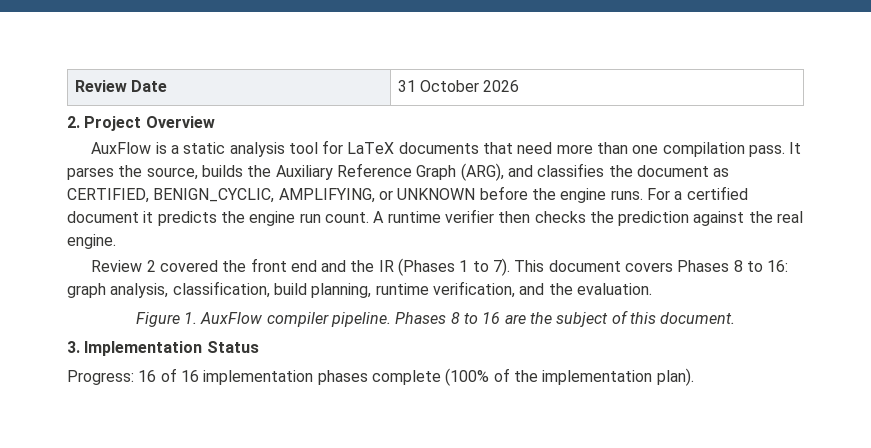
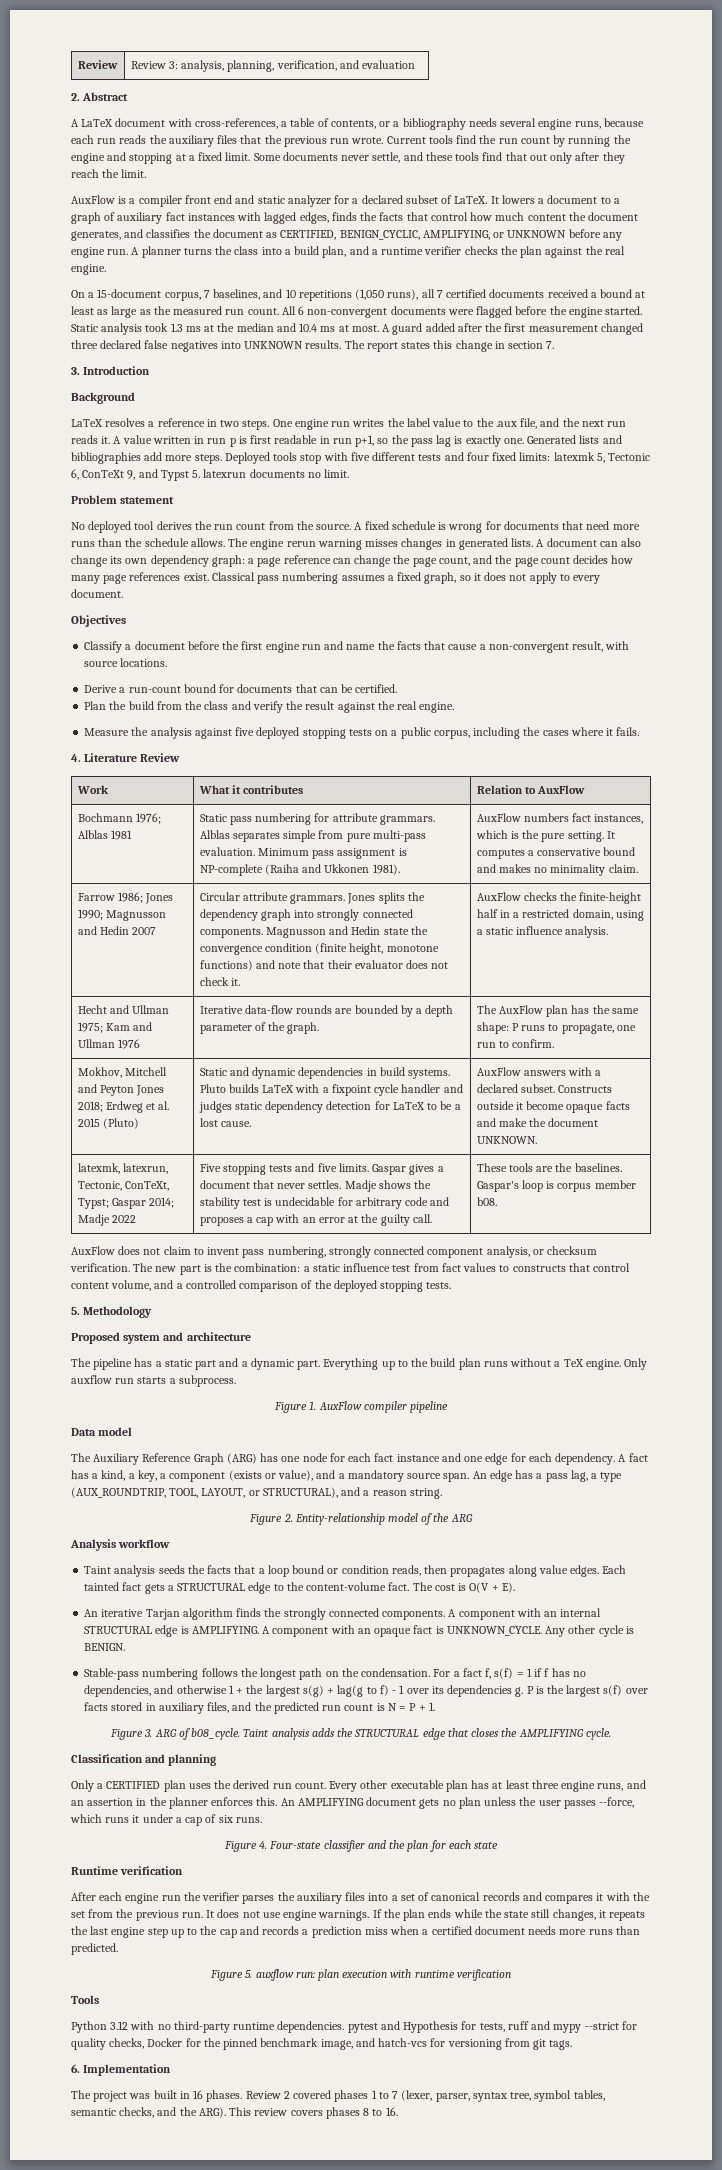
[74,80,168,92] [397,80,520,92] [67,116,215,131] [91,140,802,157] [67,163,504,181] Review Date | 31 October 2026 // 2. Project Overview // AuxFlow is a static analysis tool for LaTeX documents that need more than one compilation pass. It parses the source, builds the Auxiliary Reference Graph (ARG), -> [77,60,118,69] [130,60,416,72] [71,92,129,101] [71,118,644,130] [71,135,631,147] [71,152,625,164] [71,169,147,178] [71,195,620,207] [71,212,639,224] [71,231,121,241] Review | Review 3: analysis, planning, verification, and evaluation // 2. Abstract // A LaTeX document with cross-references, a table of contents, or a bibliography needs several engine runs, because each run reads the auxiliary files that the previous run wrote. Current tools find the run count by running the engine and stopping at a fixed limit. Some documents never settle, and these tools find that out only after they reach the limit. // AuxFlow is a compiler front end and static analyzer for a declared subset of LaTeX. It lowers a document to a graph of auxiliary fact instances with lagged edges, finds the facts that control how much content the document generates,
[531,186,748,203] [67,211,385,226] the engine runs. For a certified document it predicts the engine run count. A -> [602,232,622,241] [71,246,378,258] any engine run. A planner turns the class into a build plan, and a
[498,211,804,226] [67,234,116,249] [91,258,789,276] [67,281,652,298] [135,310,736,327] [67,341,259,356] [67,368,694,386] then checks the prediction against the real engine. // Review 2 covered the front end and the IR (Phases 1 to 7). This document covers Phases 8 to 16: graph analysis, classification, build planning, runtime verification, and the evaluation. // Figure 1. AuxFlow compiler pipeline. Phases 8 to 16 are the subject of this document. // 3. Implementation Status // Progress: 16 of 16 implementation phases complete (100% of the implementation plan). -> [464,246,625,258] [71,264,106,275] [71,289,646,301] [71,306,643,318] [71,323,643,335] [71,340,555,352] [71,366,151,375] [71,392,135,404] [71,418,627,430] [71,435,622,447] [71,452,651,464] [71,469,350,481] [71,495,175,504] [71,521,640,533] [71,538,642,550] [71,555,634,567] [71,572,601,584] [71,589,123,598] [71,615,126,627] [84,641,630,653] [84,658,168,667] [84,684,398,693] [84,701,455,713] [84,727,640,739] [71,753,181,762] [76,785,109,794] [198,785,304,794] [476,785,586,794] [77,813,161,824] [77,830,132,840] [199,813,435,825] [199,830,426,842] [199,847,407,859] [199,864,400,876] [476,813,644,824] [475,830,615,842] [476,847,636,859] [476,864,638,876] [77,892,174,904] [77,909,166,921] [77,926,157,935] [199,892,425,904] [199,909,413,921] [199,926,428,938] [199,943,439,955] [199,960,449,971] [199,977,240,986] [476,892,642,904] [476,909,644,921] [476,926,609,938] [77,1005,170,1014] [77,1022,153,1033] [77,1039,140,1049] [199,1005,454,1017] [199,1022,320,1034] [476,1005,639,1017] [476,1022,636,1034] [476,1039,555,1048] [77,1067,167,1078] [77,1084,165,1096] [77,1101,170,1113] [77,1118,139,1129] [199,1067,451,1079] [199,1084,463,1096] [198,1101,461,1113] [199,1118,251,1127] [476,1067,602,1076] [476,1084,613,1093] [476,1101,630,1113] [476,1118,599,1127] [476,1136,537,1144] [77,1163,168,1174] [77,1181,169,1191] [77,1197,175,1209] [77,1214,136,1226] [199,1163,444,1175] [199,1180,432,1192] [199,1197,450,1209] [199,1214,432,1226] [476,1163,622,1172] [476,1180,636,1192] [476,1197,497,1206] [71,1246,598,1258] [70,1263,631,1275] [71,1280,452,1292] [71,1306,153,1318] [71,1332,251,1344] [71,1358,648,1370] [71,1375,236,1387] [274,1401,448,1413] [71,1427,133,1436] [71,1453,648,1465] [71,1470,623,1482] [71,1487,442,1499] [249,1513,473,1525] [70,1539,171,1551] [84,1565,627,1577] [84,1582,515,1594] [84,1608,602,1620] [84,1625,634,1637] [84,1643,126,1651] [84,1668,586,1680] [84,1685,648,1697] [84,1702,435,1714] [110,1728,611,1740] [71,1754,217,1766] [71,1780,646,1792] [71,1797,635,1809] [70,1814,262,1826] [223,1840,499,1852] [71,1866,184,1875] [71,1892,650,1904] [71,1909,646,1921] [71,1926,640,1938] [71,1943,118,1955] [210,1969,511,1981] [71,1995,99,2004] [71,2021,637,2033] [71,2038,573,2050] [71,2064,172,2076] [71,2090,605,2102] [71,2107,398,2119] checks the plan against the real engine. // On a 15-document corpus, 7 baselines, and 10 repetitions (1,050 runs), all 7 certified documents received a bound at least as large as the measured run count. All 6 non-convergent documents were flagged before the engine started. Static analysis took 1.3 ms at the median and 10.4 ms at most. A guard added after the first measurement changed three declared false negatives into UNKNOWN results. The report states this change in section 7. // 3. Introduction // Background // LaTeX resolves a reference in two steps. One engine run writes the label value to the .aux file, and the next run reads it. A value written in run p is first readable in run p+1, so the pass lag is exactly one. Generated lists and bibliographies add more steps. Deployed tools stop with five different tests and four fixed limits: latexmk 5, Tectonic 6, ConTeXt 9, and Typst 5. latexrun documents no limit. // Problem statement // No deployed tool derives the run count from the source. A fixed schedule is wrong for documents that need more runs than the schedule allows. The engine rerun warning misses changes in generated lists. A document can also change its own dependency graph: a page reference can change the page count, and the page count decides how many page references exist. Classical pass numbering assumes a fixed graph, so it does not apply to every document. // Objectives // Classify a document before the first engine run and name the facts that cause a non-convergent result, with source locations. // Derive a run-count bound for documents that can be certified. // Plan the build from the class and verify the result against the real engine. // Measure the analysis against five deployed stopping tests on a public corpus, including the cases where it fails. // 4. Literature Review // Work | What it contributes | Relation to AuxFlow // Bochmann 1976; Alblas 1981 | Static pass numbering for attribute grammars. Alblas separates simple from pure multi-pass evaluation. Minimum pass assignment is NP-complete (Raiha and Ukkonen 1981). | AuxFlow numbers fact instances, which is the pure setting. It computes a conservative bound and makes no minimality claim. // Farrow 1986; Jones 1990; Magnusson and Hedin 2007 | Circular attribute grammars. Jones splits the dependency graph into strongly connected components. Magnusson and Hedin state the convergence condition (finite height, monotone functions) and note that their evaluator does not check it. | AuxFlow checks the finite-height half in a restricted domain, using a static influence analysis. // Hecht and Ullman 1975; Kam and Ullman 1976 | Iterative data-flow rounds are bounded by a depth parameter of the graph. | The AuxFlow plan has the same shape: P runs to propagate, one run to confirm. // Mokhov, Mitchell and Peyton Jones 2018; Erdweg et al. 2015 (Pluto) | Static and dynamic dependencies in build systems. Pluto builds LaTeX with a fixpoint cycle handler and judges static dependency detection for LaTeX to be a lost cause. | AuxFlow answers with a declared subset. Constructs outside it become opaque facts and make the document UNKNOWN. // latexmk, latexrun, Tectonic, ConTeXt, Typst; Gaspar 2014; Madje 2022 | Five stopping tests and five limits. Gaspar gives a document that never settles. Madje shows the stability test is undecidable for arbitrary code and proposes a cap with an error at the guilty call. | These tools are the baselines. Gaspar's loop is corpus member b08. // AuxFlow does not claim to invent pass numbering, strongly connected component analysis, or checksum verification. The new part is the combination: a static influence test from fact values to constructs that control content volume, and a controlled comparison of the deployed stopping tests. // 5. Methodology // Proposed system and architecture // The pipeline has a static part and a dynamic part. Everything up to the build plan runs without a TeX engine. Only auxflow run starts a subprocess. // Figure 1. AuxFlow compiler pipeline // Data model // The Auxiliary Reference Graph (ARG) has one node for each fact instance and one edge for each dependency. A fact has a kind, a key, a component (exists or value), and a mandatory source span. An edge has a pass lag, a type (AUX_ROUNDTRIP, TOOL, LAYOUT, or STRUCTURAL), and a reason string. // Figure 2. Entity-relationship model of the ARG // Analysis workflow // Taint analysis seeds the facts that a loop bound or condition reads, then propagates along value edges. Each tainted fact gets a STRUCTURAL edge to the content-volume fact. The cost is O(V + E). // An iterative Tarjan algorithm finds the strongly connected components. A component with an internal STRUCTURAL edge is AMPLIFYING. A component with an opaque fact is UNKNOWN_CYCLE. Any other cycle is BENIGN. // Stable-pass numbering follows the longest path on the condensation. For a fact f, s(f) = 1 if f has no dependencies, and otherwise 1 + the largest s(g) + lag(g to f) - 1 over its dependencies g. P is the largest s(f) over facts stored in auxiliary files, and the predicted run count is N = P + 1. // Figure 3. ARG of b08_cycle. Taint analysis adds the STRUCTURAL edge that closes the AMPLIFYING cycle. // Classification and planning // Only a CERTIFIED plan uses the derived run count. Every other executable plan has at least three engine runs, and an assertion in the planner enforces this. An AMPLIFYING document gets no plan unless the user passes --force, which runs it under a cap of six runs. // Figure 4. Four-state classifier and the plan for each state // Runtime verification // After each engine run the verifier parses the auxiliary files into a set of canonical records and compares it with the set from the previous run. It does not use engine warnings. If the plan ends while the state still changes, it repeats the last engine step up to the cap and records a prediction miss when a certified document needs more runs than predicted. // Figure 5. auxflow run: plan execution with runtime verification // Tools // Python 3.12 with no third-party runtime dependencies. pytest and Hypothesis for tests, ruff and mypy --strict for quality checks, Docker for the pinned benchmark image, and hatch-vcs for versioning from git tags. // 6. Implementation // The project was built in 16 phases. Review 2 covered phases 1 to 7 (lexer, parser, syntax tree, symbol tables, semantic checks, and the ARG). This review covers phases 8 to 16.

